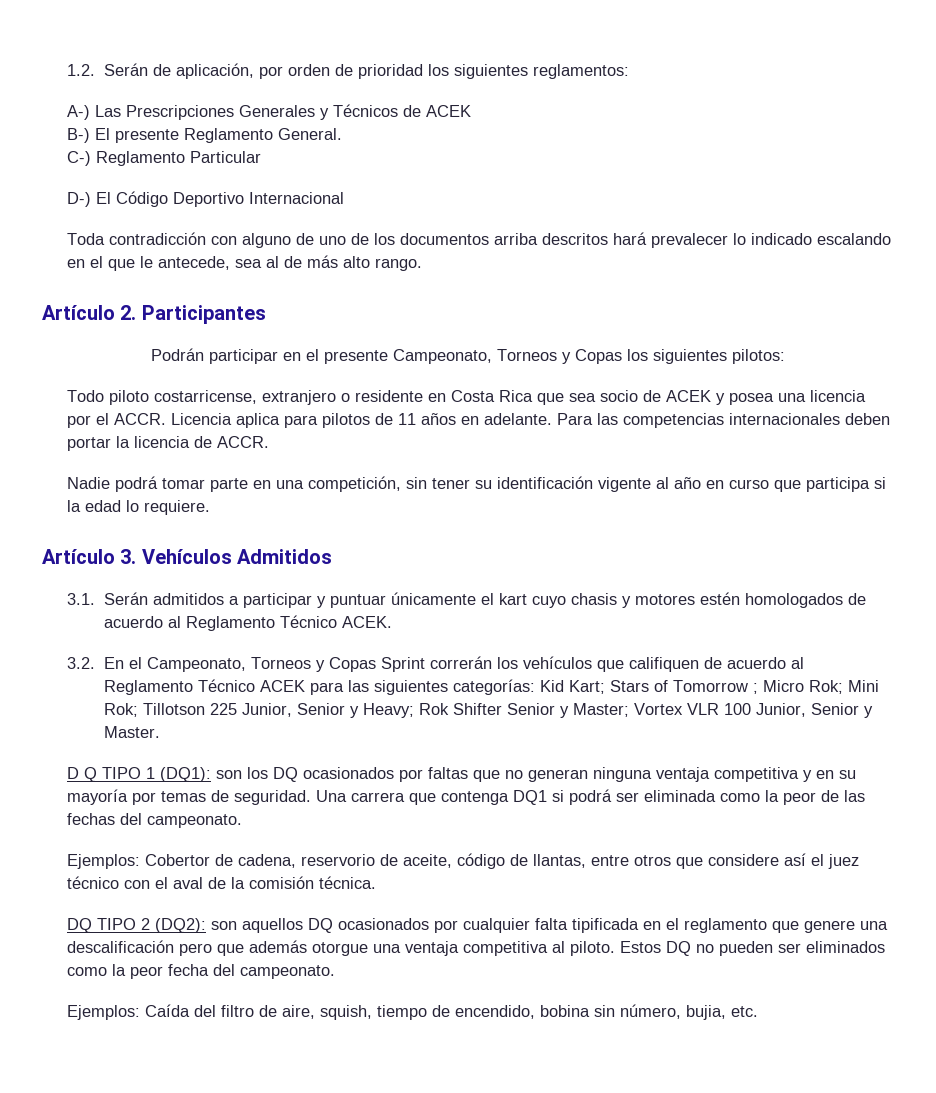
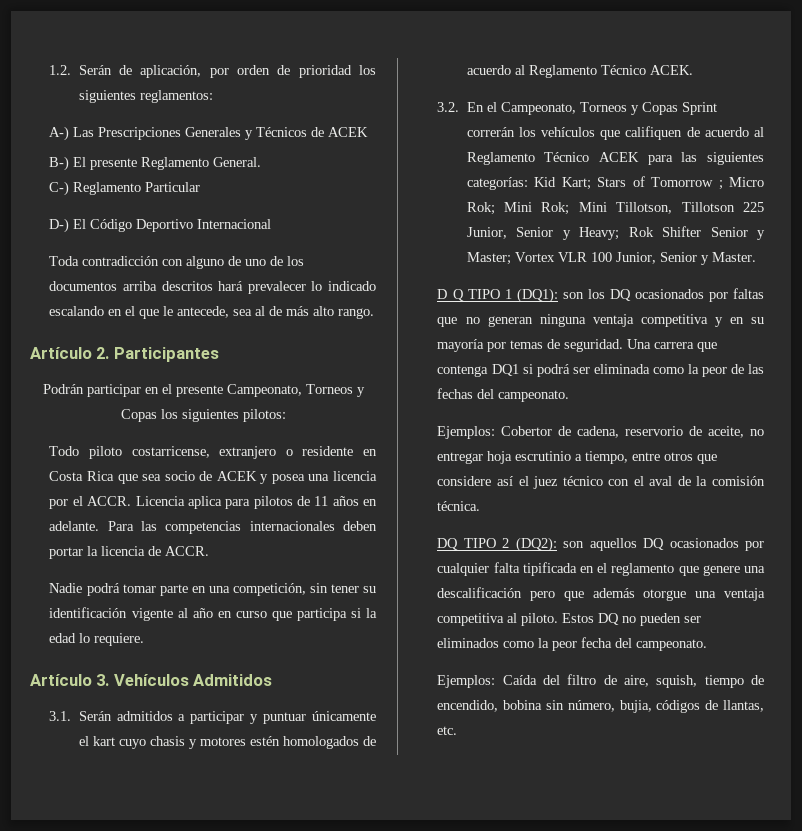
(138, 710) none -> [578,202,673,214] Mini Tillotson,
[457,853,587,869] código de llantas, -> [750,429,764,436] [437,451,629,464] no entregar hoja escrutinio a tiempo,
(727, 1012) none -> [656,700,764,713] códigos de llantas,

